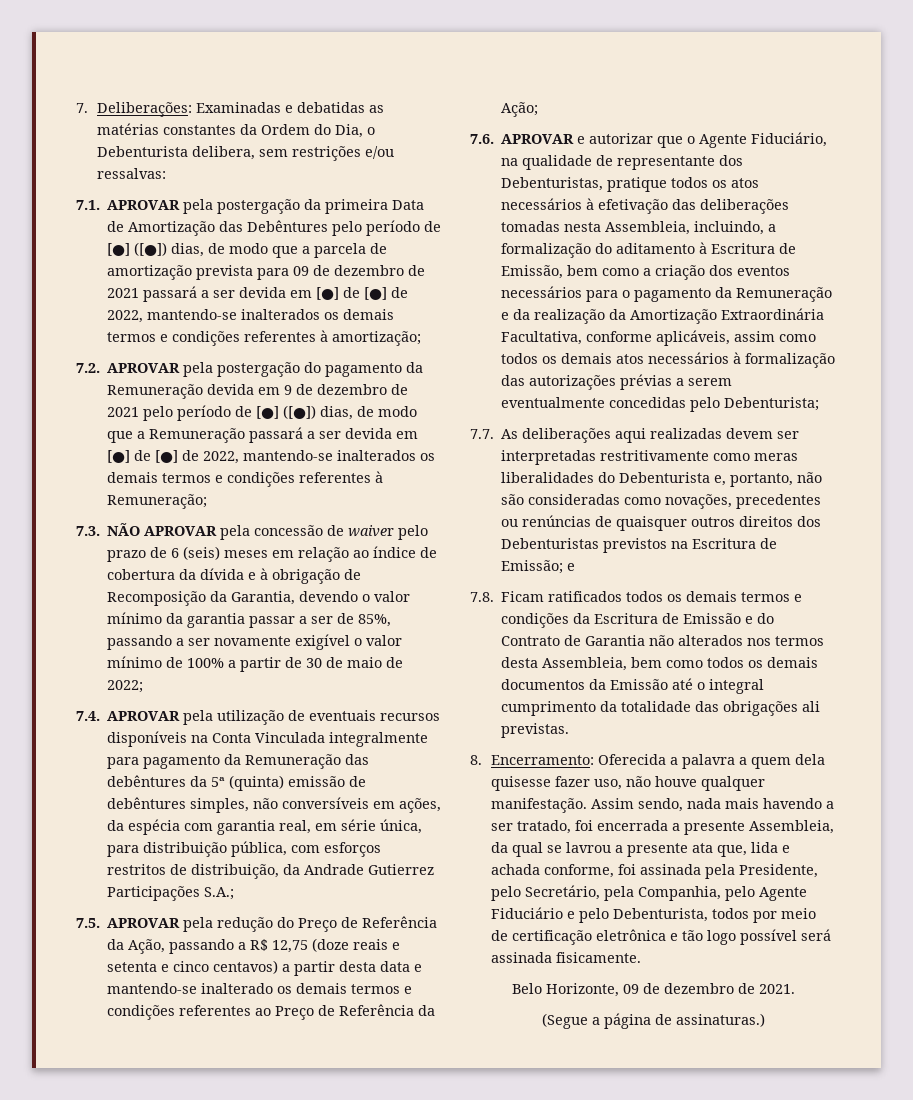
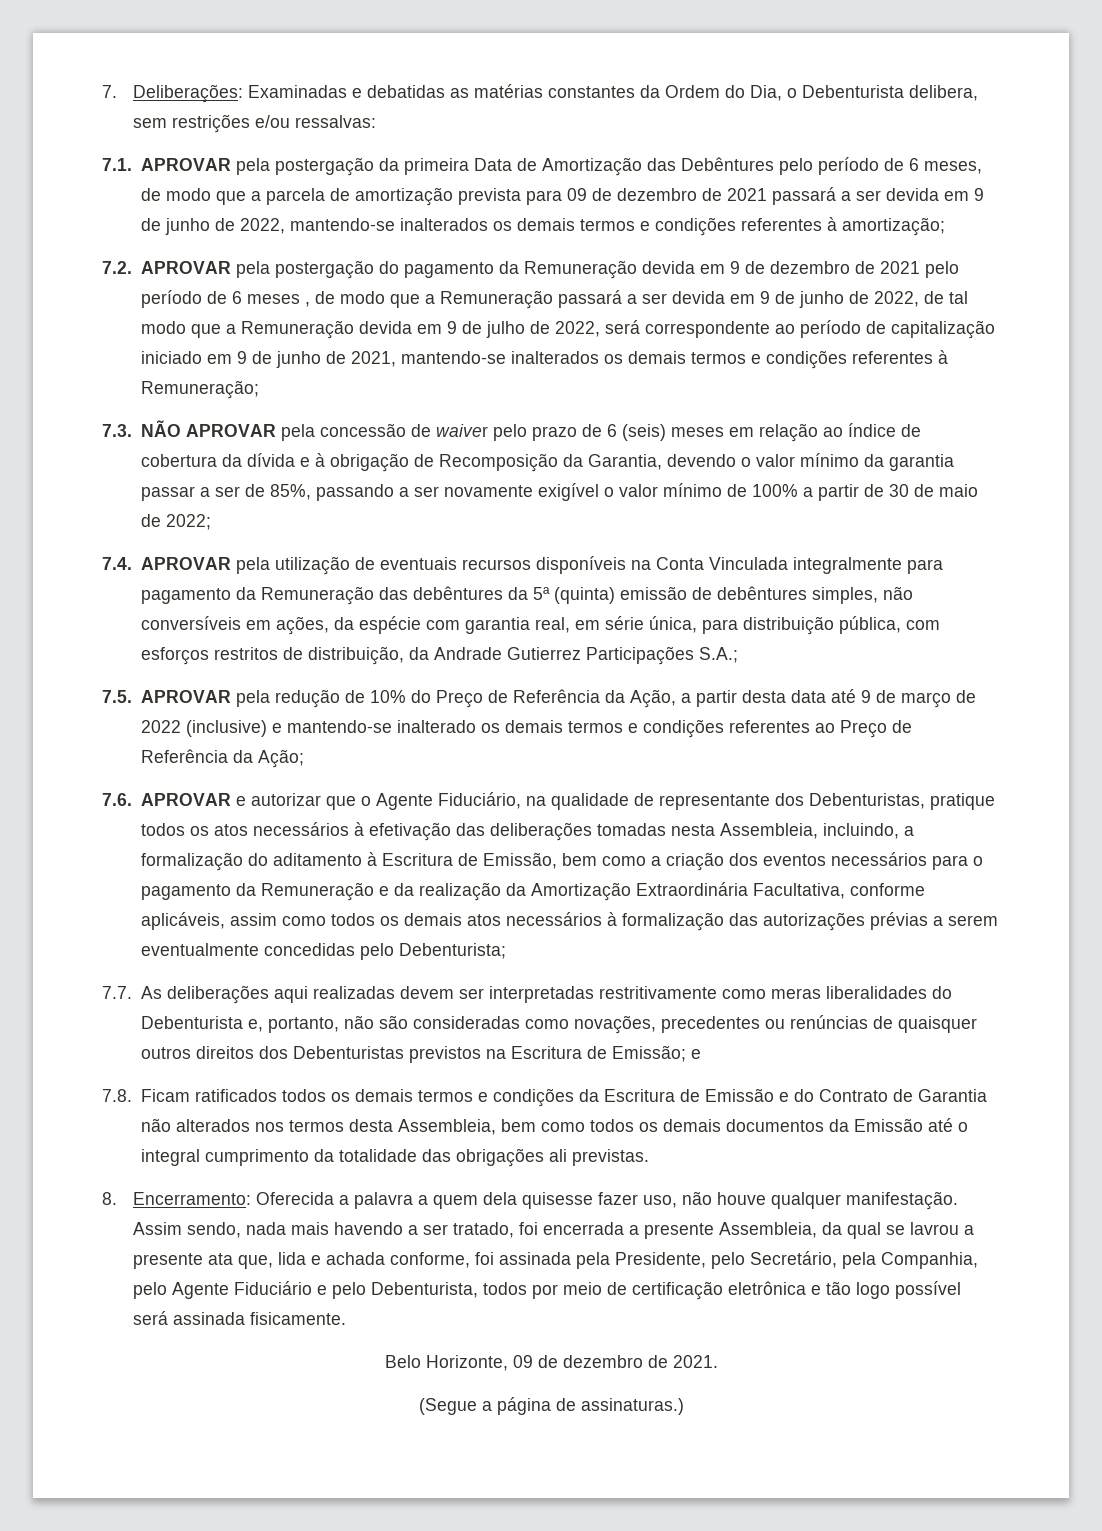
[107,242,205,257] [●] ([●]) dias, -> [908,158,982,174] 6 meses,
[316,287,388,300] [●] de [●] -> [973,188,984,201] [140,218,210,235] 9 de junho
[256,405,354,420] [●] ([●]) dias, -> [231,291,310,307] 6 meses ,
[107,450,240,464] [●] de [●] de 2022, -> [759,291,968,308] [140,320,995,339] [140,351,396,368] 9 de junho de 2022, de tal modo que a Remuneração devida em 9 de julho de 2022, será correspondente ao período de capitalização iniciado em 9 de junho de 2021,
[128,819,181,835] espécia -> [358,616,421,634] espécie
(274, 924) none -> [344,690,406,703] de 10%
[169,938,401,954] [107,960,411,976] passando a R$ 12,75 (doze reais e setenta e cinco centavos) a partir desta data -> [680,689,976,708] [140,720,267,737] a partir desta data até 9 de março de 2022 (inclusive)

